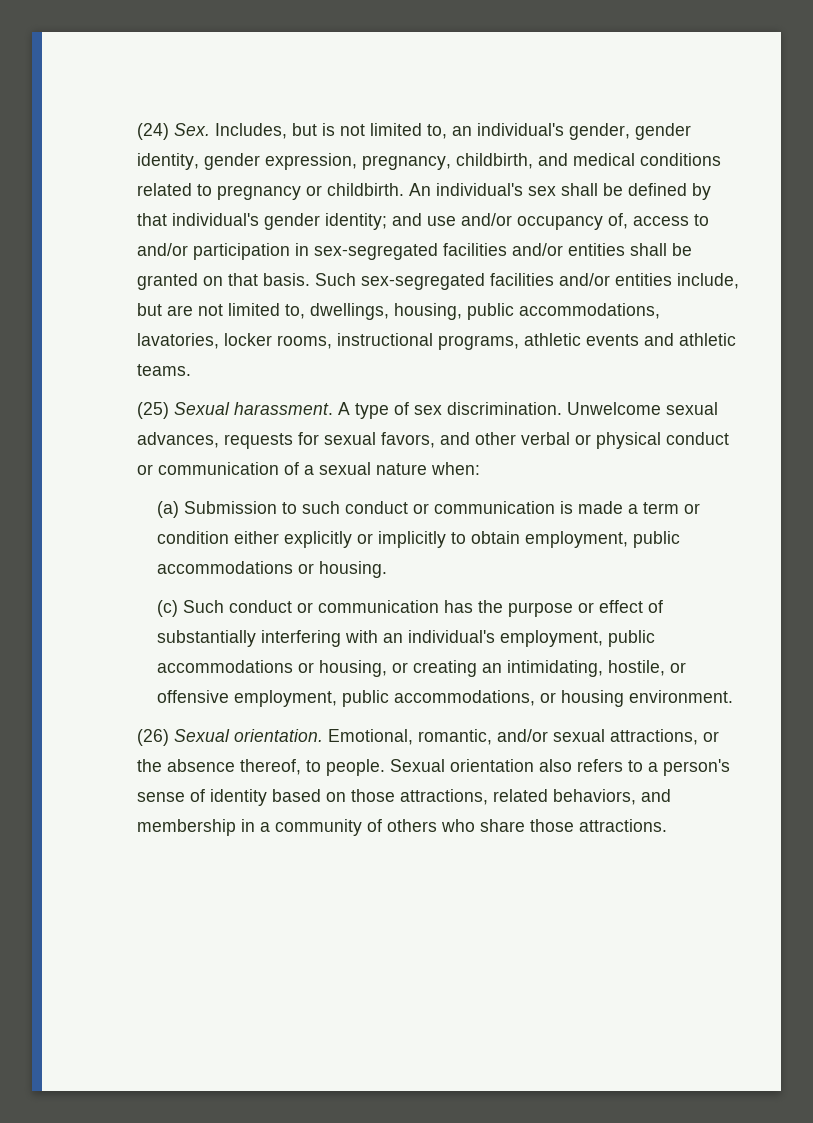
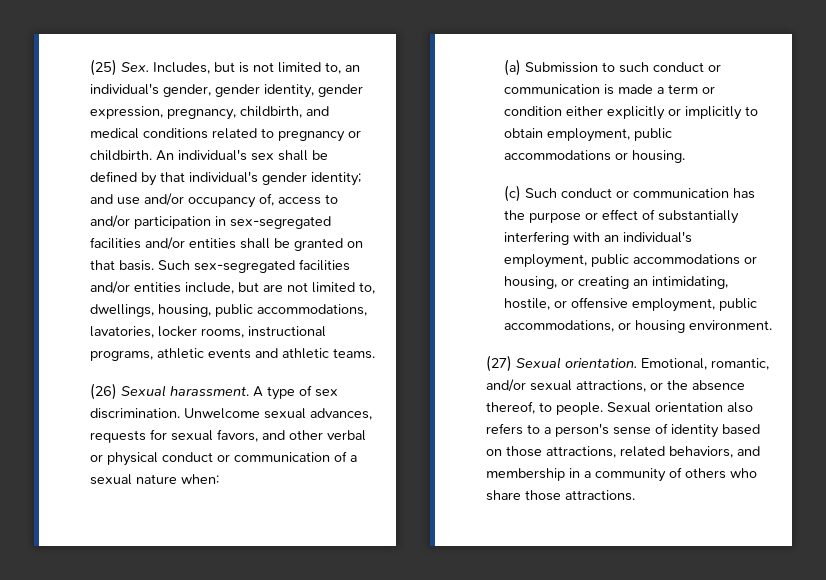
[137,123,170,140] (24) -> [89,59,117,76] (25)
[137,402,170,419] (25) -> [89,383,117,400] (26)
[137,729,170,746] (26) -> [485,355,512,372] (27)

